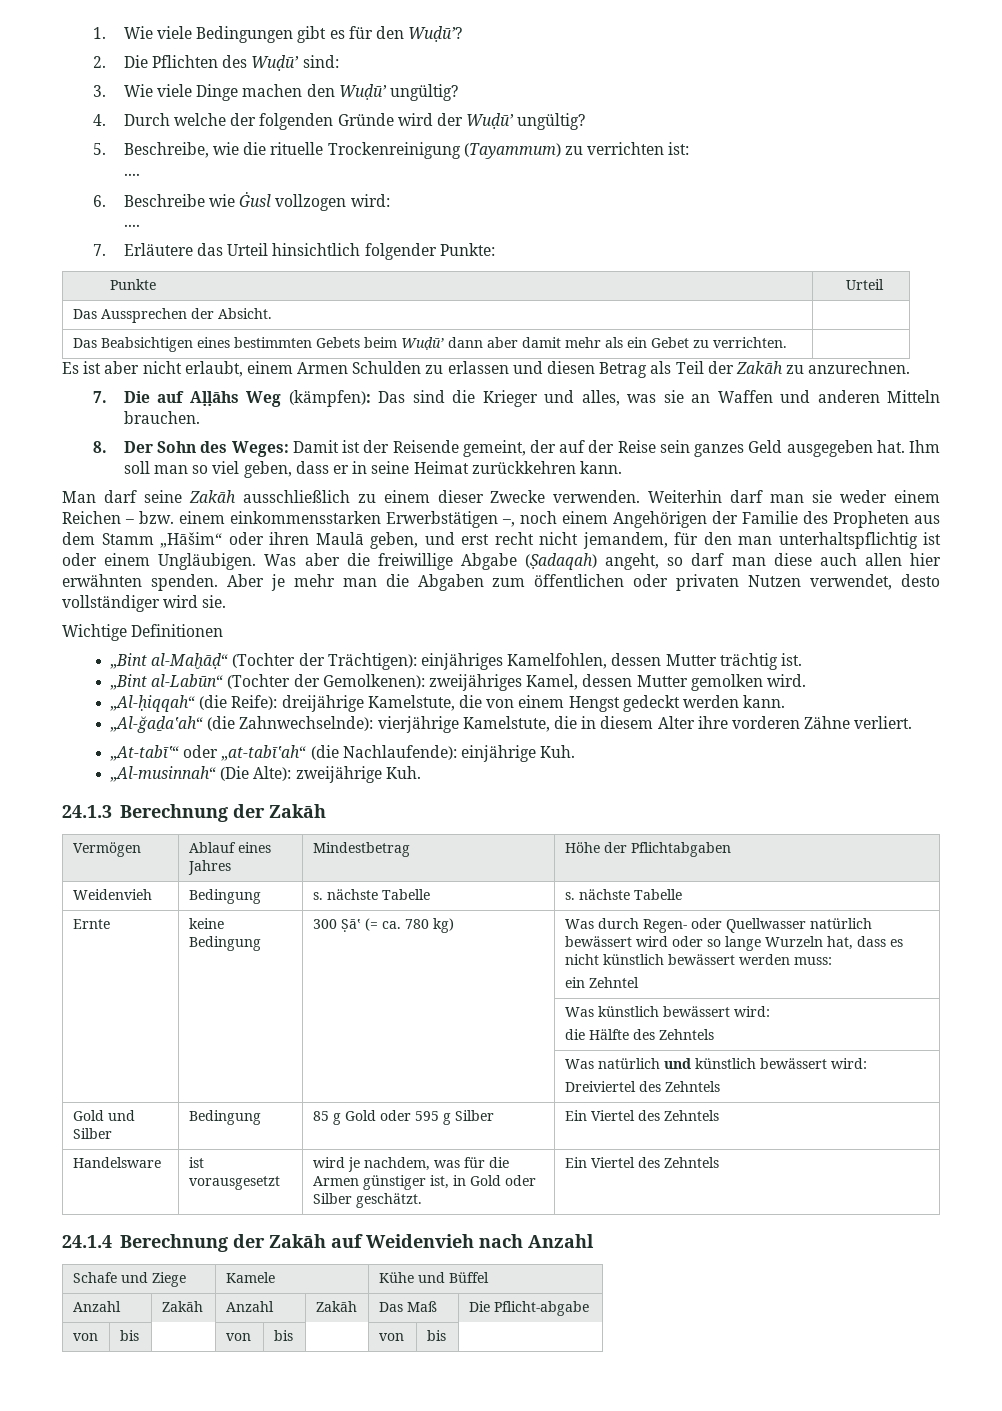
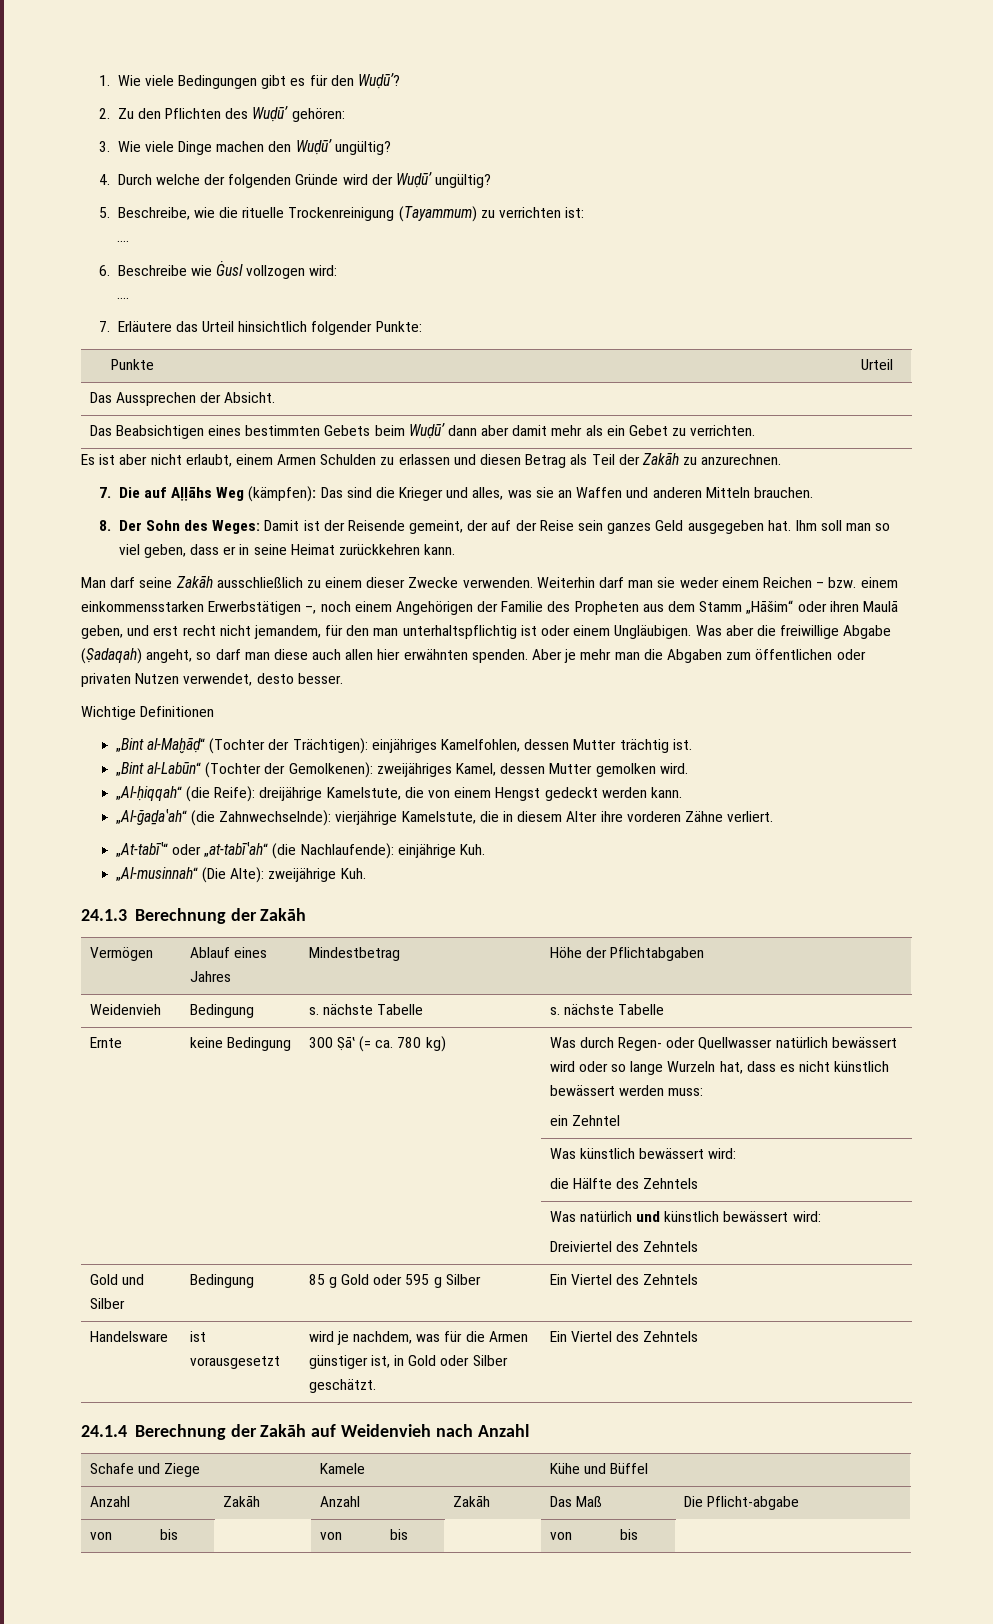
[123,55,148,68] Die -> [117,108,161,119] Zu den
[302,55,339,68] sind: -> [291,108,345,122] gehören:
[62,595,227,612] vollständiger wird sie. -> [297,673,343,684] besser.

